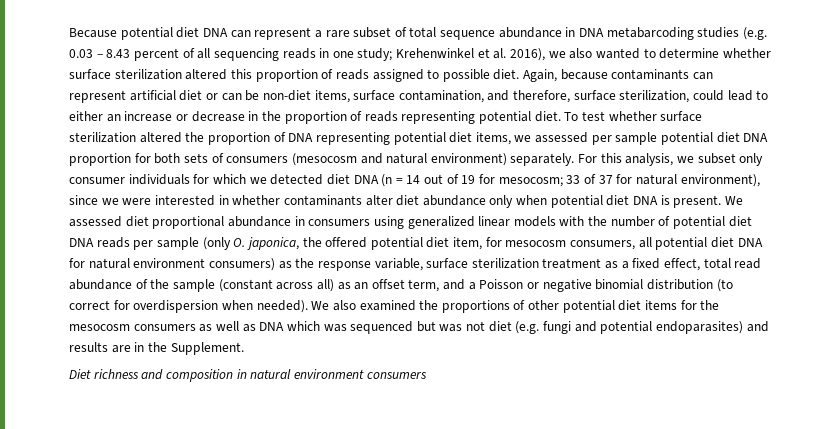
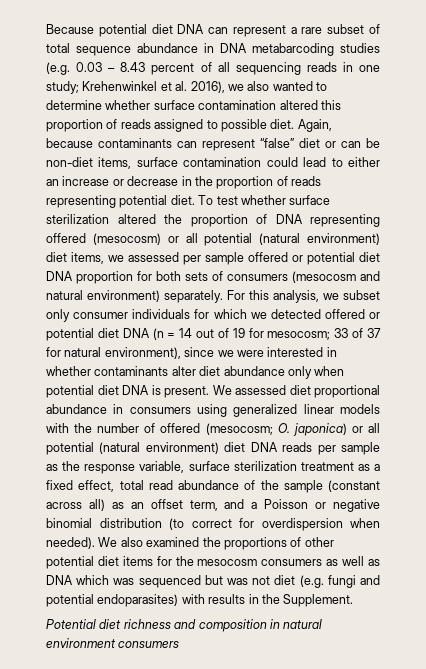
[114,69,182,80] sterilization -> [198,100,277,110] contamination
[129,90,176,101] artificial -> [260,138,294,148] “false”
[398,90,690,103] contamination, and therefore, surface sterilization, -> [183,157,262,167] contamination
[393,132,446,145] potential -> [46,233,381,246] offered (mesocosm) or all potential (natural environment)
(658, 138) none -> [248,252,303,262] offered or
(324, 179) none -> [324,309,380,319] [46,328,94,341] offered or potential
[673,216,726,229] potential -> [160,423,380,436] [46,442,219,455] offered (mesocosm; O. japonica) or all potential (natural environment)
[202,237,763,250] [69,258,275,271] (only O. japonica, the offered potential diet item, for mesocosm consumers, all potential diet DNA for natural environment consumers) -> (380, 448) none
[746,321,769,332] [69,342,131,353] and results are -> [181,594,246,604] with results
[69,369,91,379] Diet -> [46,619,122,629] Potential diet

